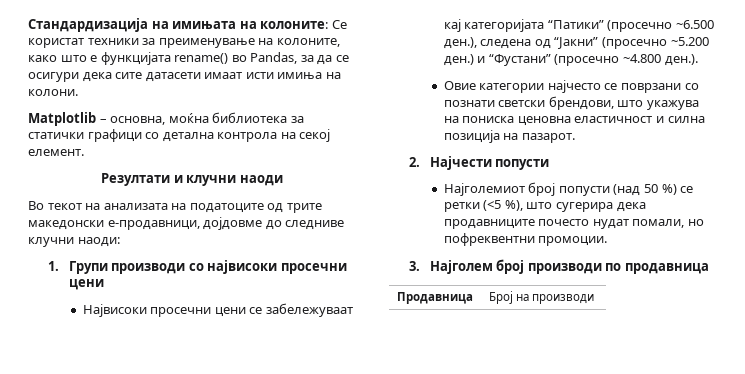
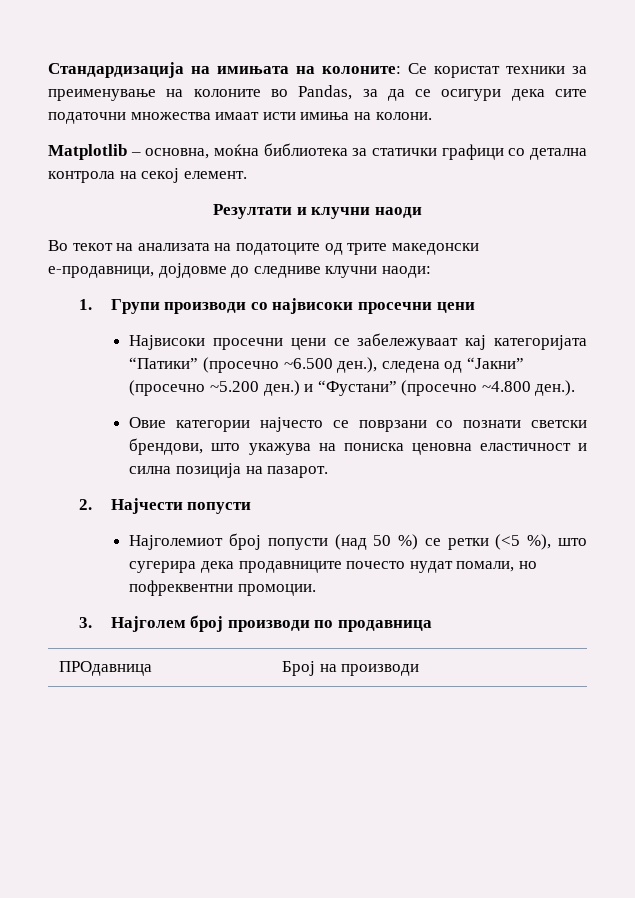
[276,38,340,47] [28,52,229,65] колоните, како што е функцијата rename() -> [193,89,261,97] колоните
[145,72,201,82] датасети -> [48,112,211,124] податочни множества
[396,292,473,304] Продавница -> [59,661,153,676] ПРОдавница

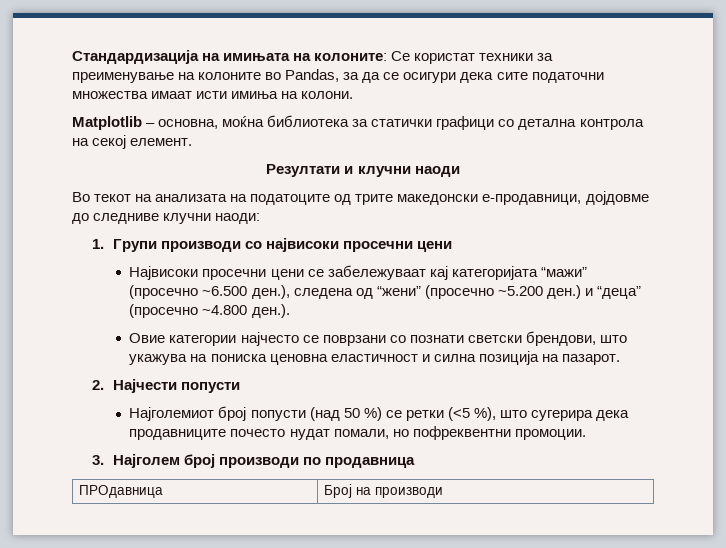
[129,357,199,369] “Патики” -> [540,267,587,277] “мажи”
[466,357,524,369] “Јакни” -> [376,286,421,296] “жени”
[317,380,397,396] “Фустани” -> [596,286,641,299] “деца”

